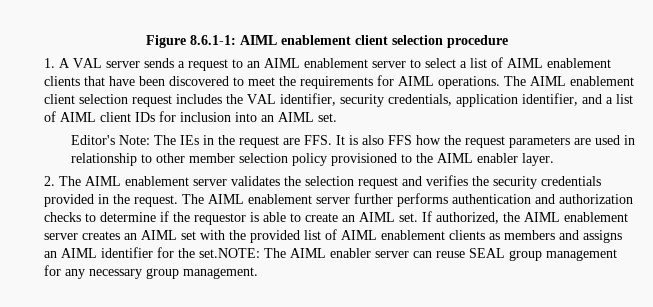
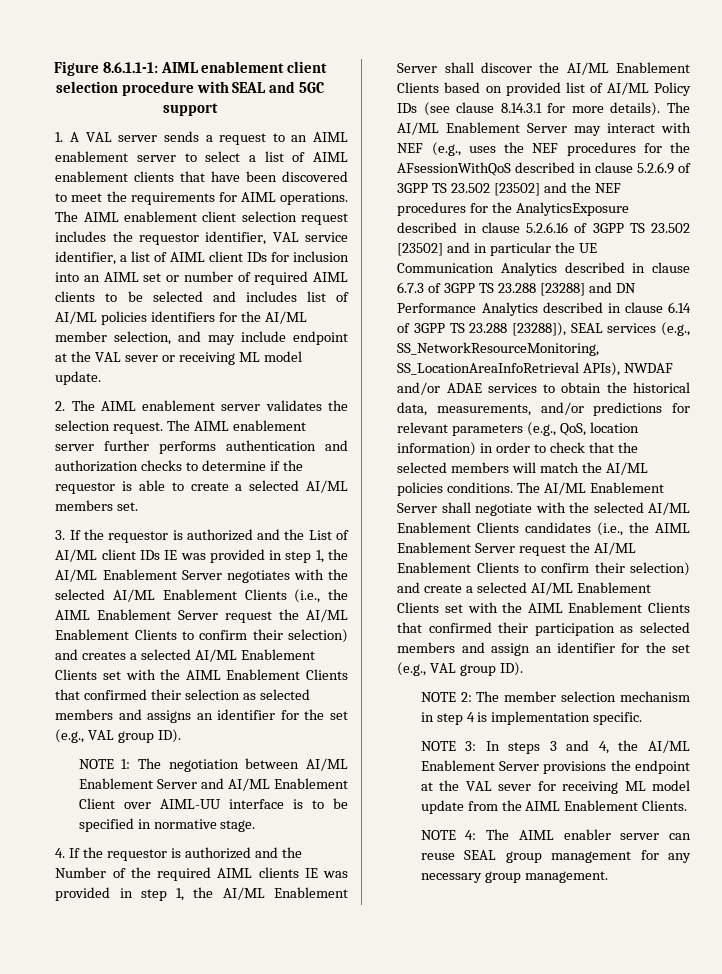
[189,35,236,45] 8.6.1-1: -> [102,62,158,73] 8.6.1.1-1:
(508, 41) none -> [196,81,325,93] [163,103,218,116] with SEAL and 5GC support
[246,93,602,107] VAL identifier, security credentials, application identifier, and -> [139,231,348,245] [55,251,117,265] requestor identifier, VAL service identifier,
[317,113,337,122] [70,135,635,148] [70,153,554,166] set. // Editor's Note: The IEs in the request are FFS. It is also FFS how the request parameters are used in relationship to other member selection policy provisioned to the AIML enabler layer. -> [143,271,349,285] [55,291,350,302] [55,311,307,325] [55,331,348,345] [55,351,302,365] [55,371,102,385] set or number of required AIML clients to be selected and includes list of AI/ML policies identifiers for the AI/ML member selection, and may include endpoint at the VAL sever or receiving ML model update.
[357,175,601,189] [43,194,130,207] request and verifies the security credentials provided in the -> (111, 425) none
[341,211,628,224] [43,229,500,243] an AIML set. If authorized, the AIML enablement server creates an AIML set with the provided list of AIML enablement clients as -> [235,480,349,493] [55,500,139,511] [55,529,349,543] [55,549,348,563] [55,569,349,583] [55,589,348,603] [55,609,348,623] [55,629,348,643] [55,649,315,662] [55,669,348,680] [55,689,310,700] a selected AI/ML members set. // 3. If the requestor is authorized and the List of AI/ML client IDs IE was provided in step 1, the AI/ML Enablement Server negotiates with the selected AI/ML Enablement Clients (i.e., the AIML Enablement Server request the AI/ML Enablement Clients to confirm their selection) and creates a selected AI/ML Enablement Clients set with the AIML Enablement Clients that confirmed their selection as selected
[60,247,260,258] AIML identifier for the set.NOTE: -> [217,709,349,720] [55,729,182,743] [78,758,348,772] [78,778,348,791] [78,798,348,809] [78,818,256,832] [55,847,302,861] [55,867,349,881] [55,887,348,901] [397,62,690,75] [397,82,691,96] [397,102,690,116] [397,122,691,136] [397,142,691,156] [397,162,691,176] [397,182,621,196] [397,202,630,216] [397,222,690,233] [397,242,597,256] [397,262,690,276] [397,282,636,296] [397,302,691,316] [397,322,690,336] [397,342,600,356] [397,362,674,376] [397,382,690,395] [397,402,690,416] [397,422,640,436] [397,442,638,456] [397,462,648,475] [397,482,665,496] [397,502,690,516] [397,522,690,536] [397,542,637,556] [397,562,690,576] [397,582,651,595] [397,602,690,613] [397,622,690,636] [397,642,690,656] [397,662,524,676] [420,691,690,702] [420,711,643,725] [420,740,690,754] [420,760,690,774] [420,780,690,794] [420,800,688,814] [420,830,477,840] identifier for the set (e.g., VAL group ID). // NOTE 1: The negotiation between AI/ML Enablement Server and AI/ML Enablement Client over AIML-UU interface is to be specified in normative stage. // 4. If the requestor is authorized and the Number of the required AIML clients IE was provided in step 1, the AI/ML Enablement Server shall discover the AI/ML Enablement Clients based on provided list of AI/ML Policy IDs (see clause 8.14.3.1 for more details). The AI/ML Enablement Server may interact with NEF (e.g., uses the NEF procedures for the AFsessionWithQoS described in clause 5.2.6.9 of 3GPP TS 23.502 [23502] and the NEF procedures for the AnalyticsExposure described in clause 5.2.6.16 of 3GPP TS 23.502 [23502] and in particular the UE Communication Analytics described in clause 6.7.3 of 3GPP TS 23.288 [23288] and DN Performance Analytics described in clause 6.14 of 3GPP TS 23.288 [23288]), SEAL services (e.g., SS_NetworkResourceMonitoring, SS_LocationAreaInfoRetrieval APIs), NWDAF and/or ADAE services to obtain the historical data, measurements, and/or predictions for relevant parameters (e.g., QoS, location information) in order to check that the selected members will match the AI/ML policies conditions. The AI/ML Enablement Server shall negotiate with the selected AI/ML Enablement Clients candidates (i.e., the AIML Enablement Server request the AI/ML Enablement Clients to confirm their selection) and create a selected AI/ML Enablement Clients set with the AIML Enablement Clients that confirmed their participation as selected members and assign an identifier for the set (e.g., VAL group ID). // NOTE 2: The member selection mechanism in step 4 is implementation specific. // NOTE 3: In steps 3 and 4, the AI/ML Enablement Server provisions the endpoint at the VAL sever for receiving ML model update from the AIML Enablement Clients. // NOTE 4:

